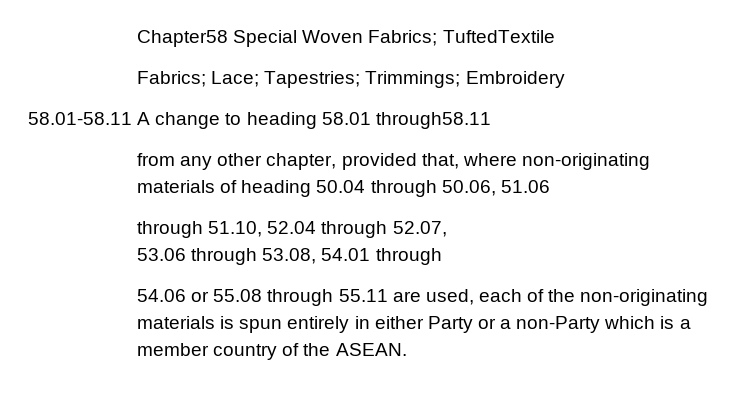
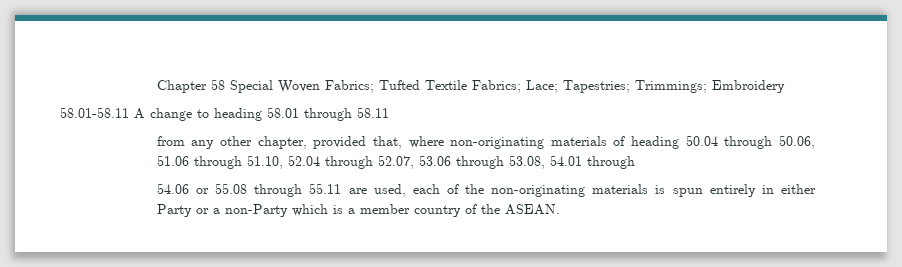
[137,30,229,47] Chapter58 -> [156,79,225,93] Chapter 58
[442,30,555,43] TuftedTextile // -> [378,80,467,90] Tufted Textile
[375,112,491,129] through58.11 -> [304,107,389,121] through 58.11
(550, 186) // -> (189, 160) none
(447, 229) // -> (414, 162) none

